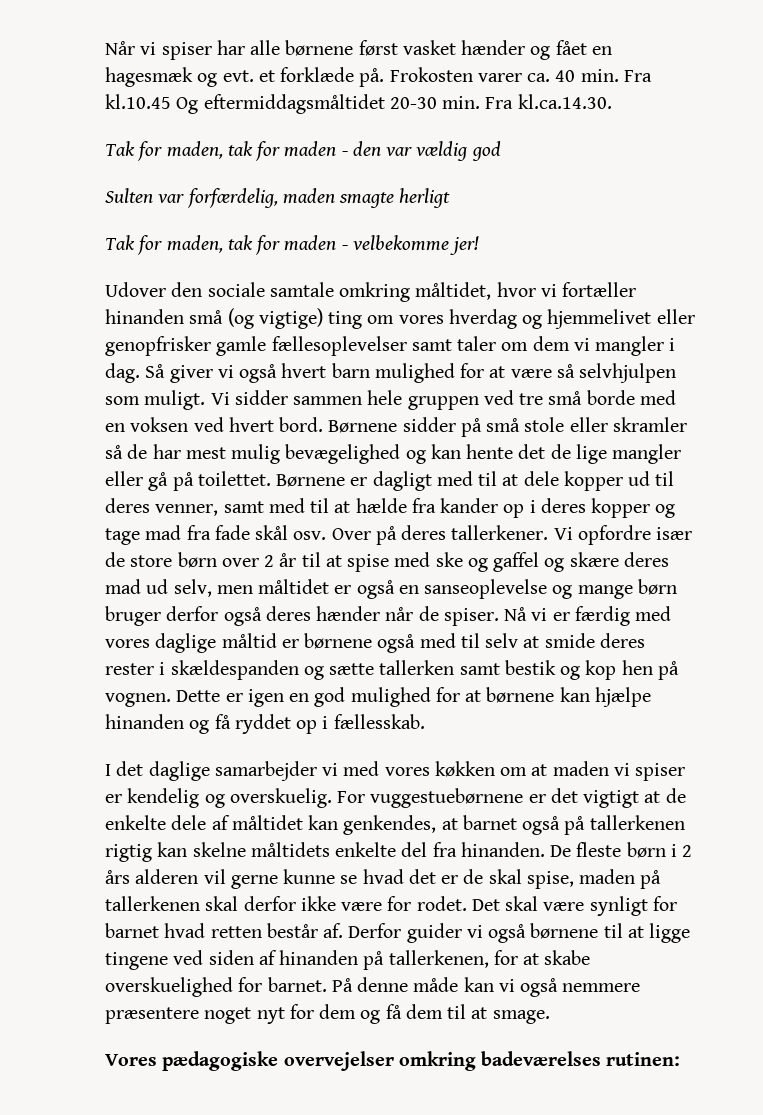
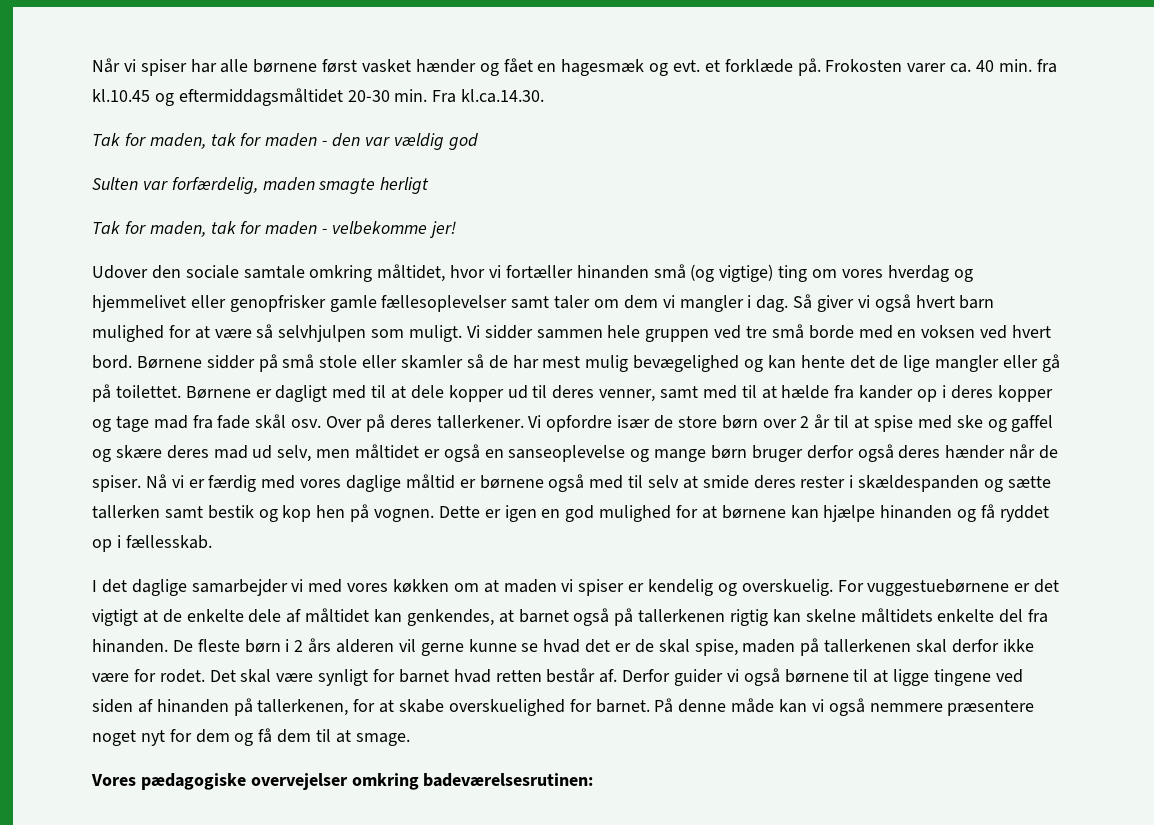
[623,70,652,82] [105,94,199,114] Fra kl.10.45 Og -> [1036,59,1057,73] [92,89,174,106] fra kl.10.45 og
[612,417,687,432] skramler -> [401,355,464,369] skamler
[481,1051,681,1066] badeværelses rutinen: -> [423,773,594,787] badeværelsesrutinen:

